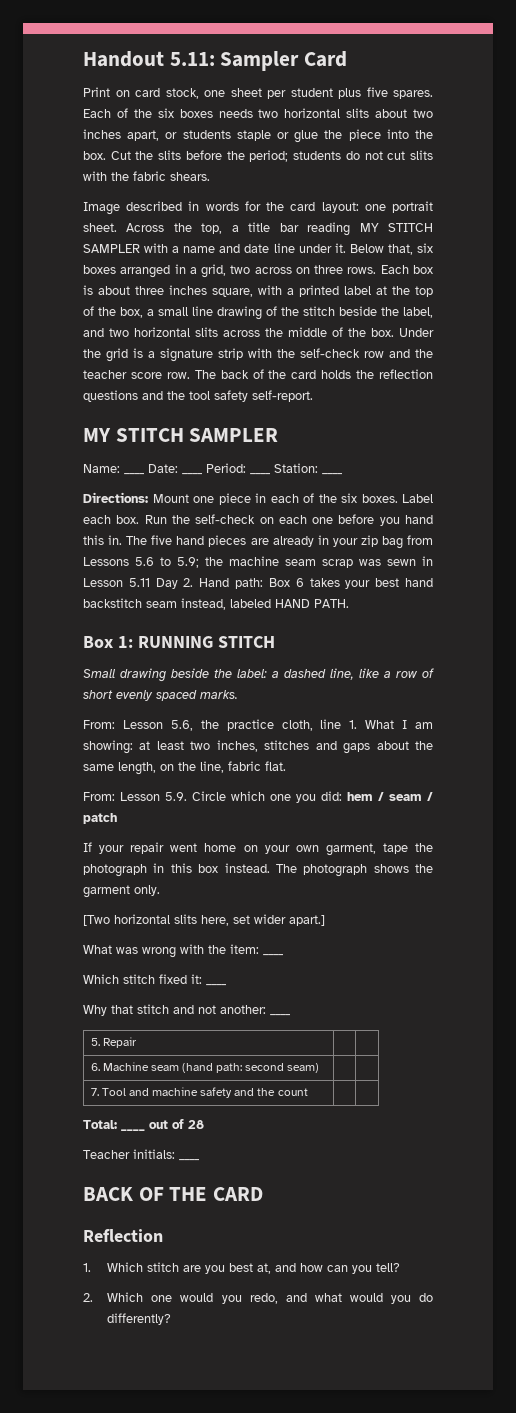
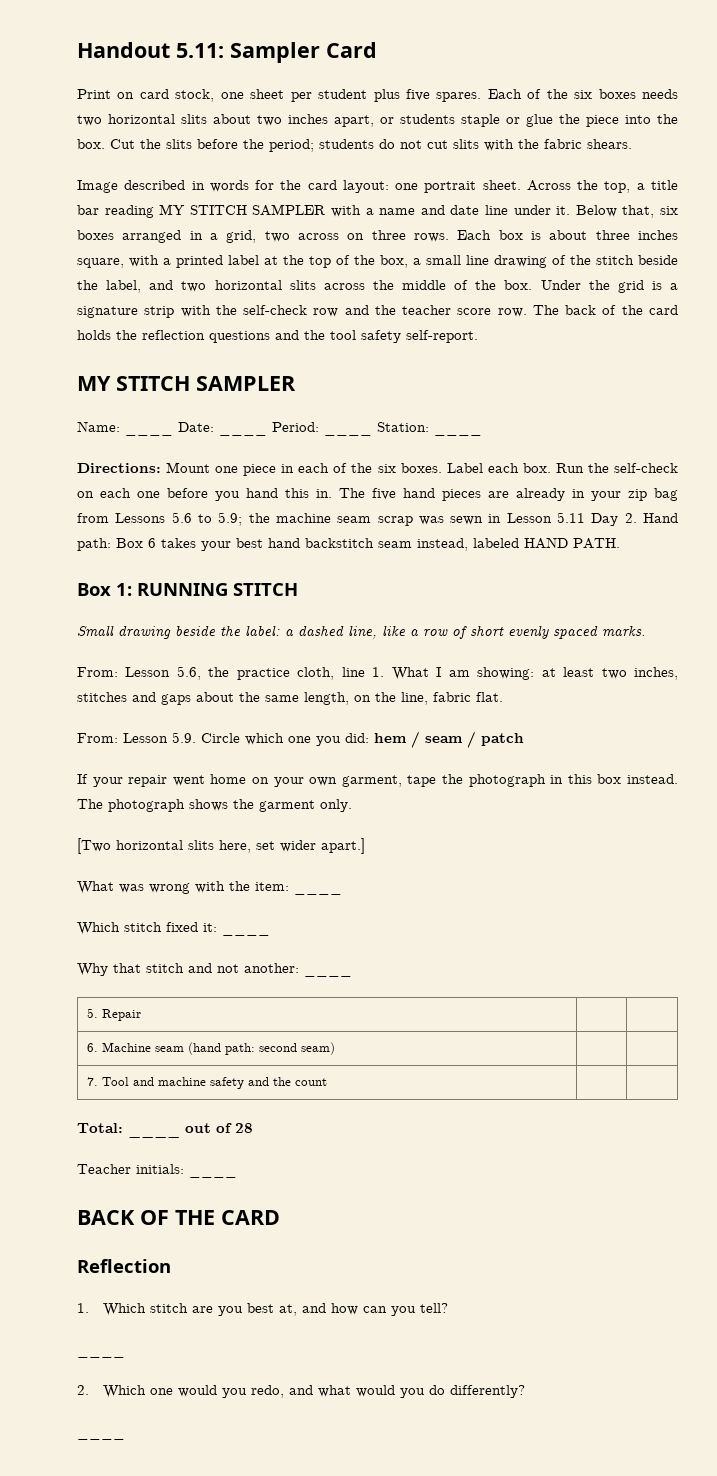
(401, 1267) none -> [77,1354,125,1358] // ____
(172, 1319) none -> [77,1436,125,1440] // ____

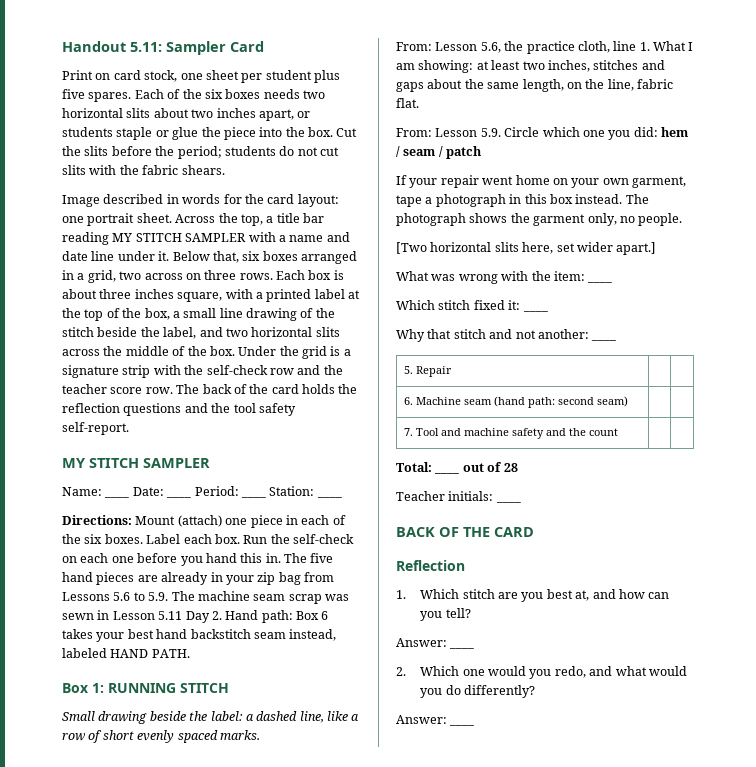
(211, 467) none -> [177,515,222,527] (attach)
[218,512,270,526] 5.9; the -> [148,591,195,601] 5.9. The
[442,774,464,784] the -> [425,197,433,204] a
[320,799,352,812] only. -> [587,213,683,226] only, no people.
(448, 1308) none -> [396,638,447,647] Answer:
(525, 1391) none -> [396,715,447,724] Answer:

